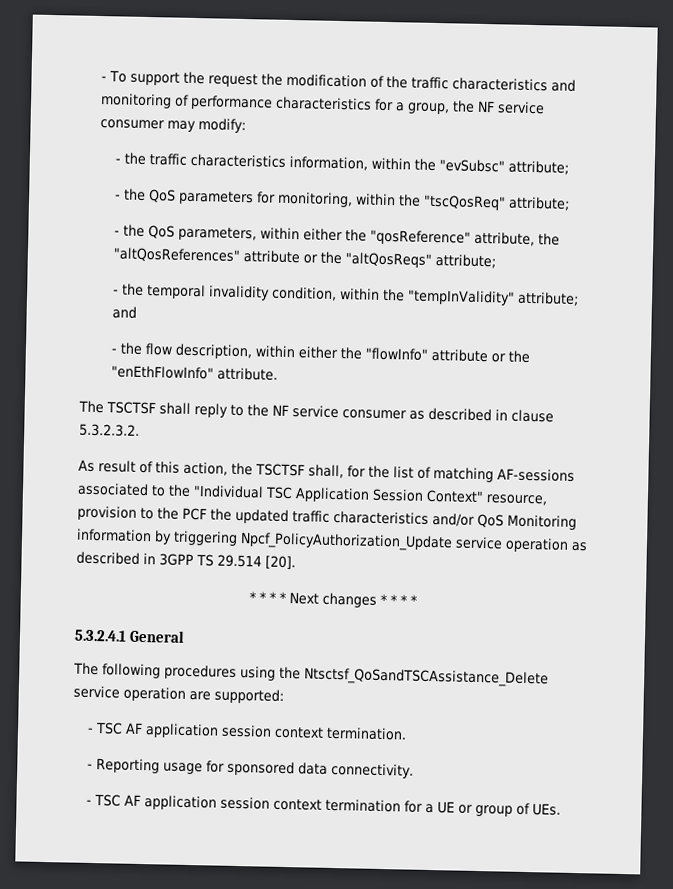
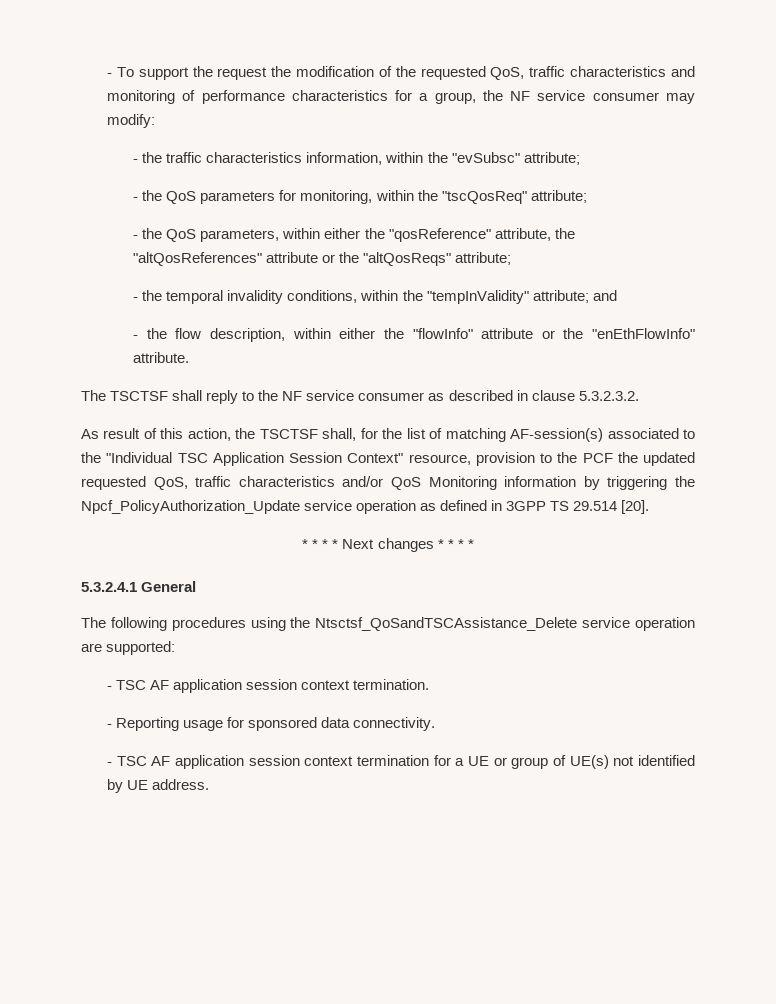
(409, 82) none -> [420,66,525,80] requested QoS,
[270,286,337,301] condition, -> [287,290,358,303] conditions,
[497,468,575,482] AF-sessions -> [510,428,604,442] AF-session(s)
(289, 516) none -> [81,476,188,490] requested QoS,
(238, 538) none -> [675,476,696,487] the
[76,551,140,565] described -> [440,500,488,511] defined
[532,803,562,816] UEs. -> [569,755,695,769] [107,779,210,793] UE(s) not identified by UE address.

